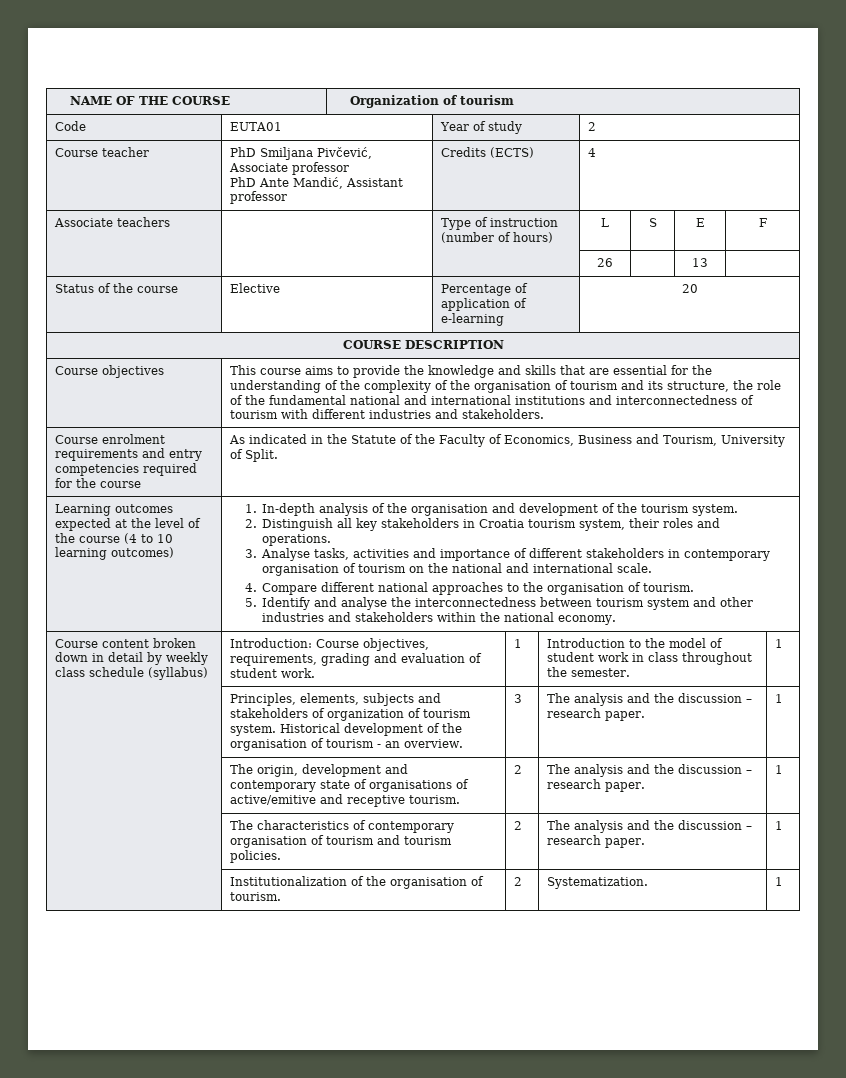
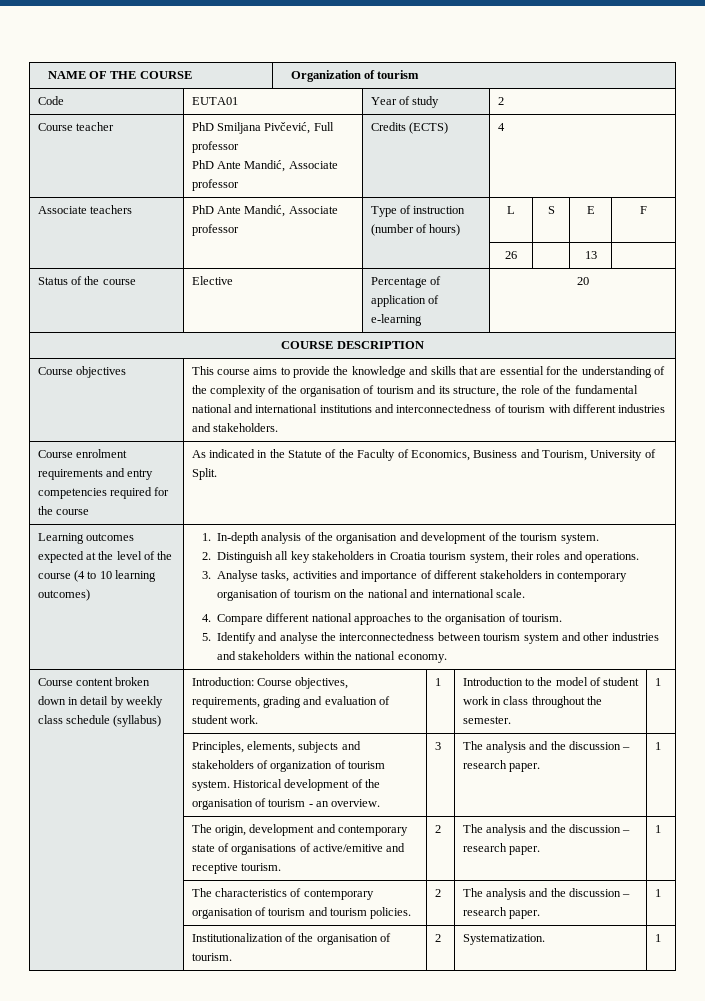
[228,163,288,172] Associate -> [313,122,334,131] Full
[345,178,403,187] Assistant -> [288,161,338,169] Associate
(170, 222) none -> [191,205,338,217] [191,224,239,236] PhD Ante Mandić, Associate professor

